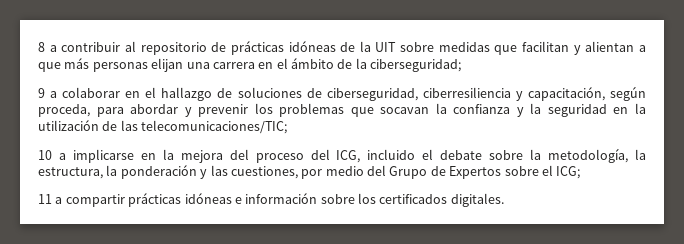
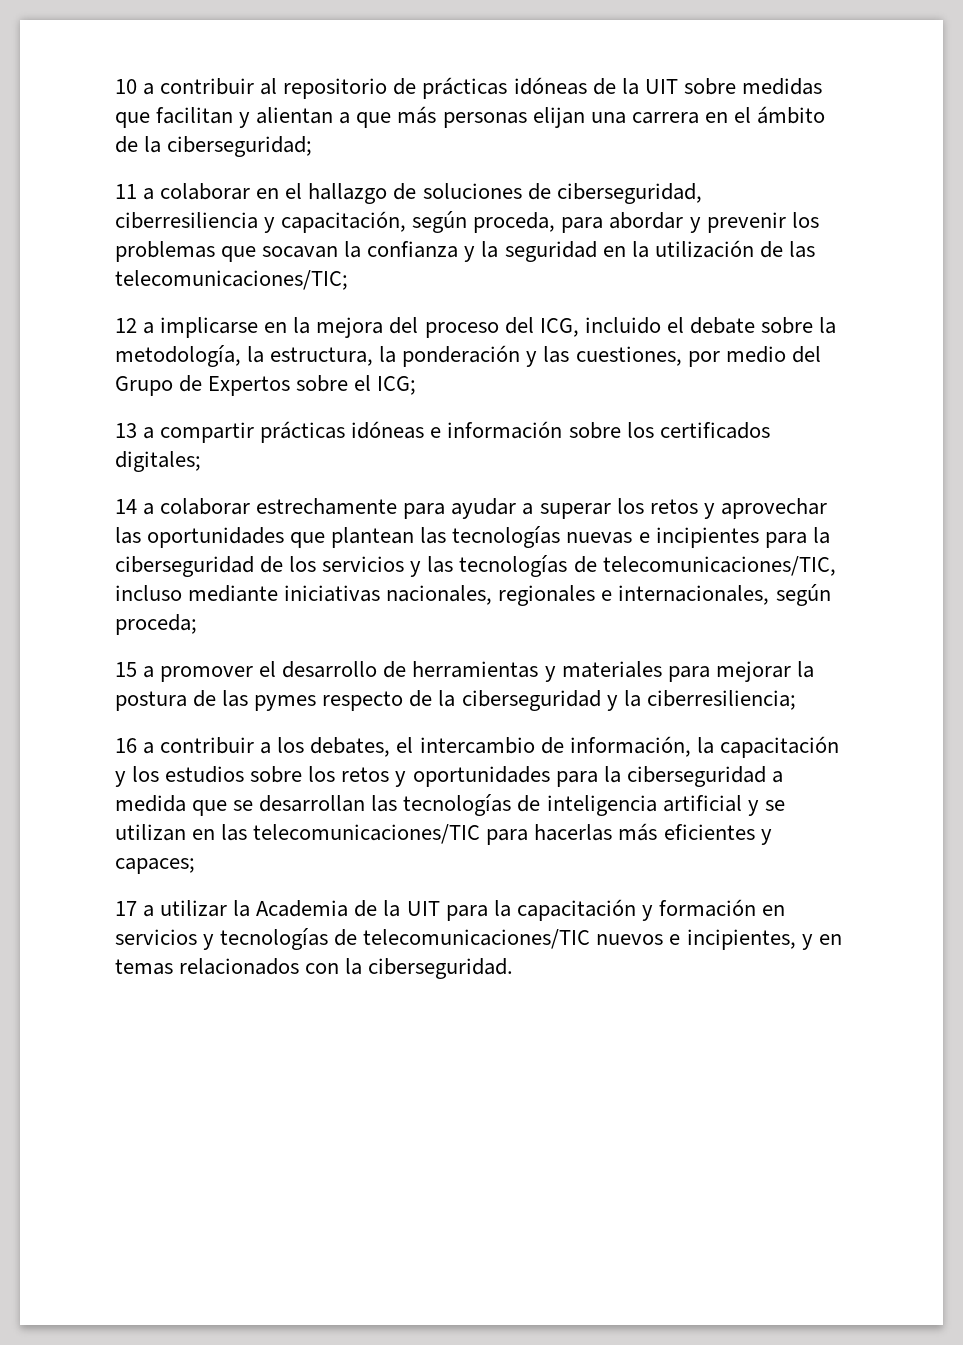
[38,42,45,52] 8 -> [115,79,137,94] 10
[38,88,45,98] 9 -> [115,184,137,199] 11
[38,150,52,160] 10 -> [115,318,137,333] 12
[38,194,52,204] 11 -> [115,423,137,438] 13
[450,193,504,207] digitales. -> [115,451,201,472] [115,498,827,519] [115,526,830,548] [115,555,836,577] [115,584,831,606] [115,614,197,635] [115,661,814,682] [115,690,796,711] [115,736,839,758] [115,766,783,787] [115,794,785,816] [115,823,772,845] [115,858,195,874] [115,899,785,921] [115,928,842,950] [115,958,514,979] digitales; // 14 a colaborar estrechamente para ayudar a superar los retos y aprovechar las oportunidades que plantean las tecnologías nuevas e incipientes para la ciberseguridad de los servicios y las tecnologías de telecomunicaciones/TIC, incluso mediante iniciativas nacionales, regionales e internacionales, según proceda; // 15 a promover el desarrollo de herramientas y materiales para mejorar la postura de las pymes respecto de la ciberseguridad y la ciberresiliencia; // 16 a contribuir a los debates, el intercambio de información, la capacitación y los estudios sobre los retos y oportunidades para la ciberseguridad a medida que se desarrollan las tecnologías de inteligencia artificial y se utilizan en las telecomunicaciones/TIC para hacerlas más eficientes y capaces; // 17 a utilizar la Academia de la UIT para la capacitación y formación en servicios y tecnologías de telecomunicaciones/TIC nuevos e incipientes, y en temas relacionados con la ciberseguridad.

